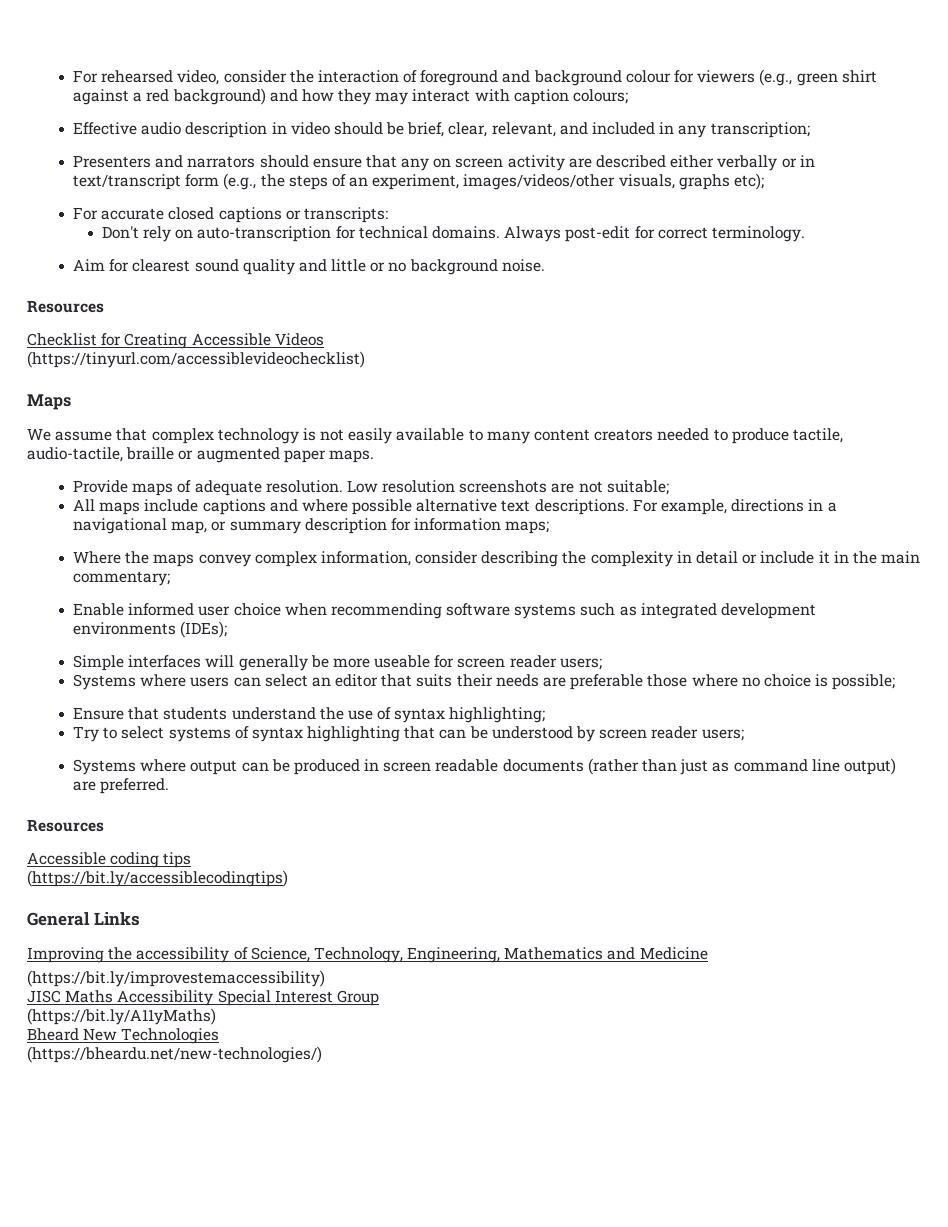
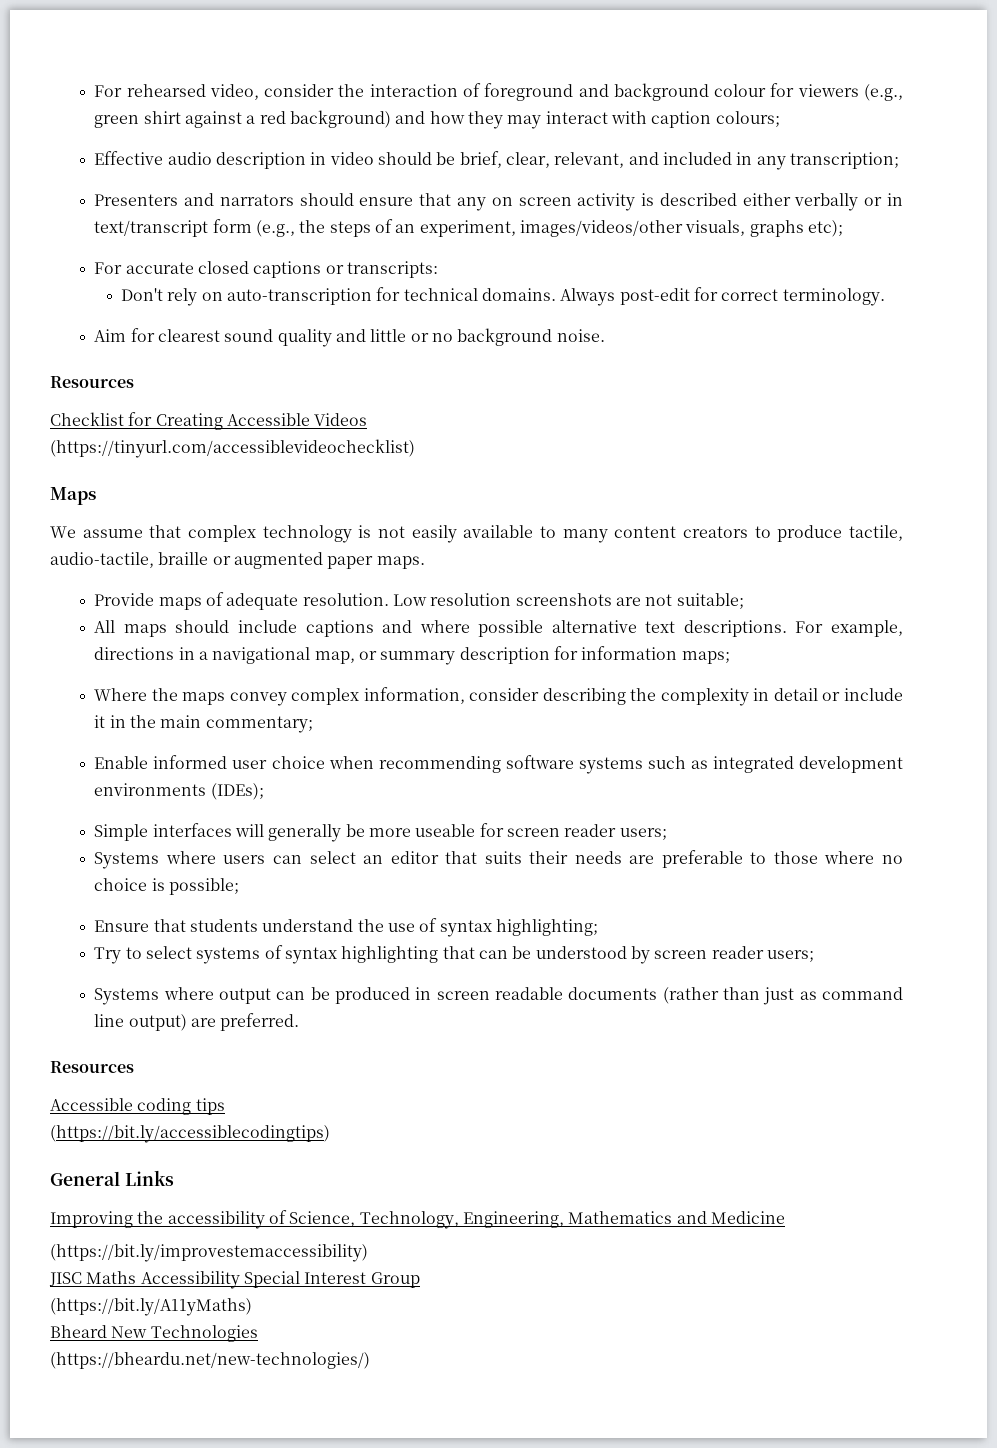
[568,158,592,168] are -> [641,193,655,206] is
[657,428,710,441] needed -> (748, 532) none
(141, 508) none -> [175,620,230,633] should
(644, 682) none -> [750,852,767,864] to

